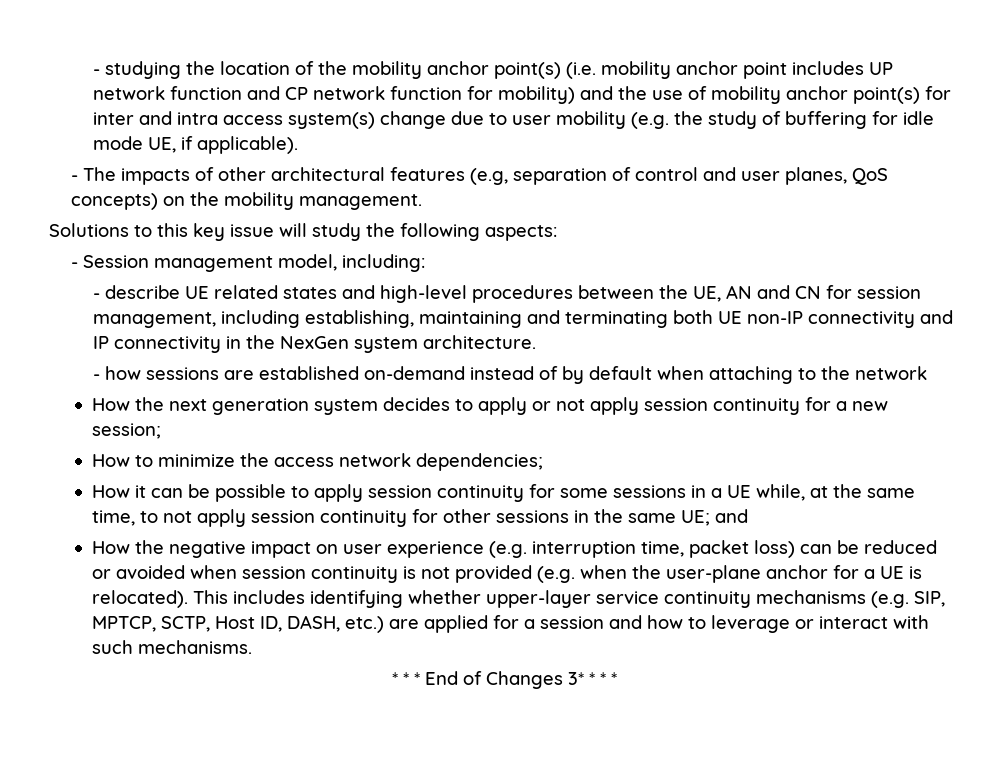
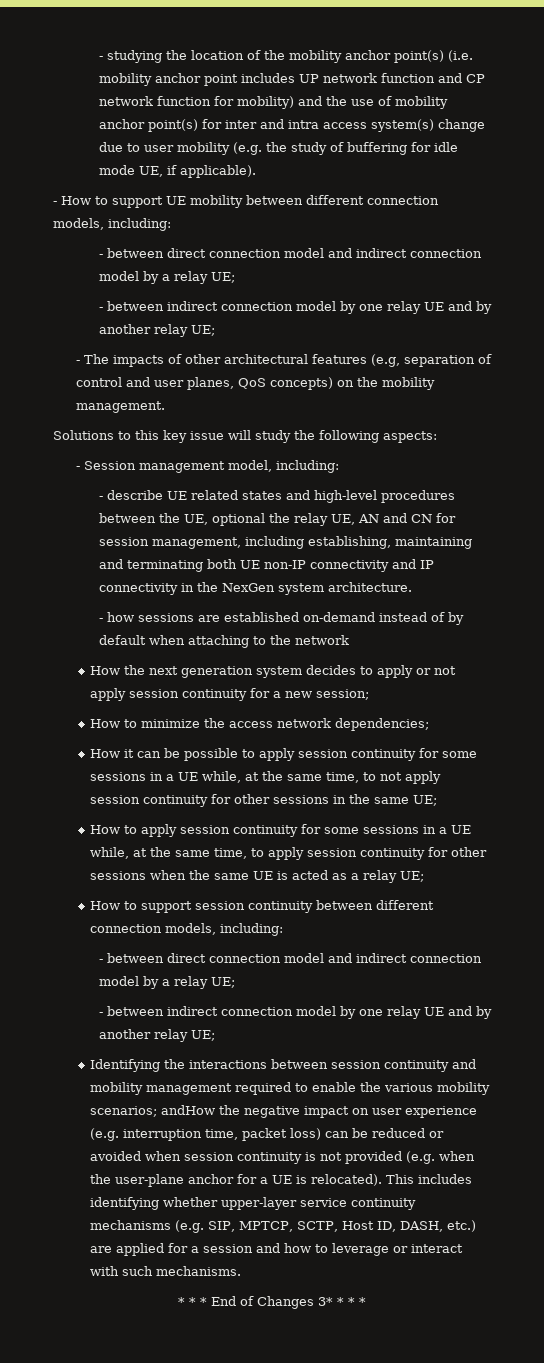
(299, 145) none -> [53,195,439,208] [53,218,171,231] [98,248,482,258] [98,271,235,284] [98,301,492,314] [98,324,215,337] // - How to support UE mobility between different connection models, including: // - between direct connection model and indirect connection model by a relay UE; // - between indirect connection model by one relay UE and by another relay UE;
(722, 294) none -> [211,513,355,526] optional the relay UE,
[714,509,748,523] [91,541,130,554] and // How -> [90,824,472,837] [90,847,488,860] [90,870,425,883] [90,900,435,913] [90,923,284,936] [98,953,482,963] [98,976,235,989] [98,1006,492,1019] [98,1029,215,1042] [90,1059,477,1072] [90,1082,491,1095] [90,1105,216,1117] // How to apply session continuity for some sessions in a UE while, at the same time, to apply session continuity for other sessions when the same UE is acted as a relay UE; // How to support session continuity between different connection models, including: // - between direct connection model and indirect connection model by a relay UE; // - between indirect connection model by one relay UE and by another relay UE; // Identifying the interactions between session continuity and mobility management required to enable the various mobility scenarios; andHow

